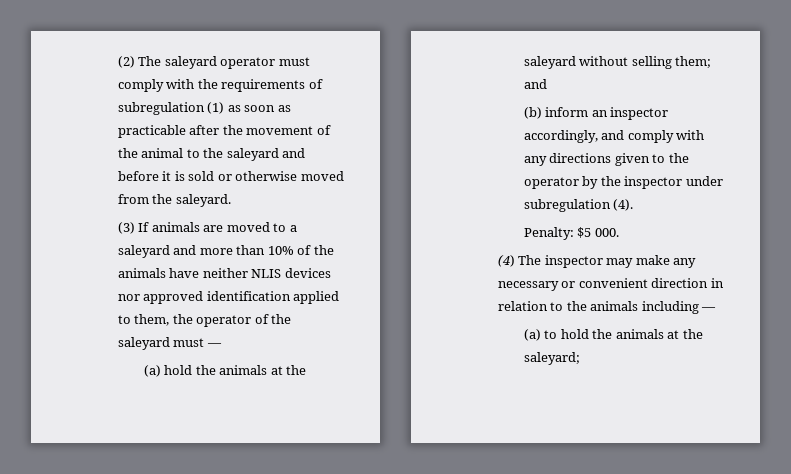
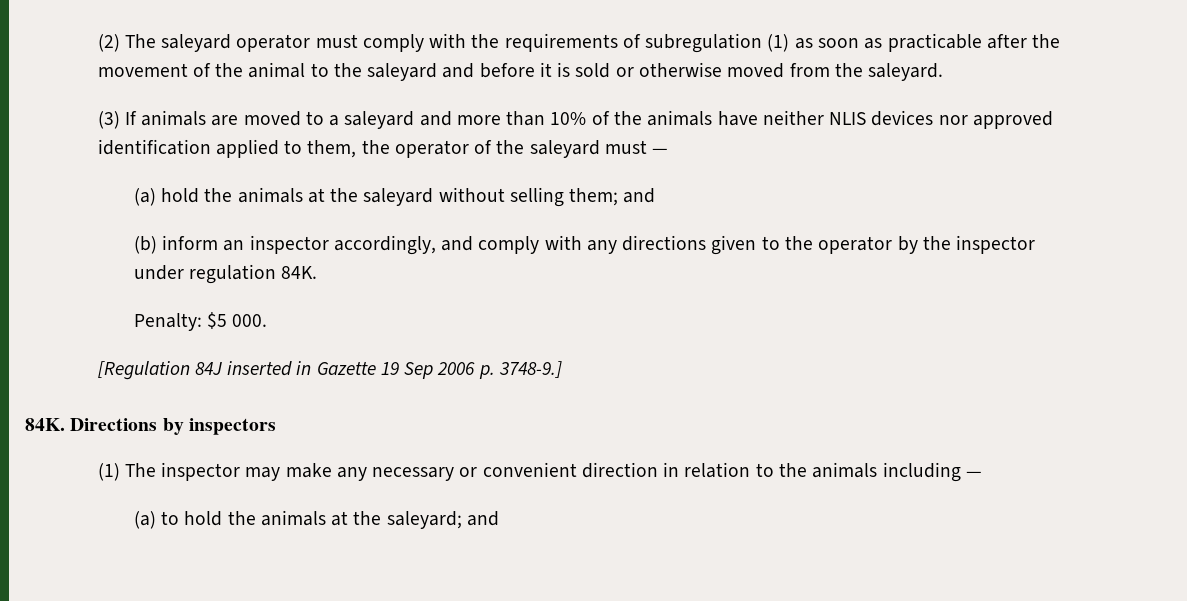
[523,199,634,212] subregulation (4). -> [189,264,318,284] regulation 84K.
[497,255,515,267] (4) -> [97,361,562,380] [25,418,276,435] [97,463,120,481] [Regulation 84J inserted in Gazette 19 Sep 2006 p. 3748-9.] // 84K. Directions by inspectors // (1)
(580, 358) none -> [466,511,499,526] and

